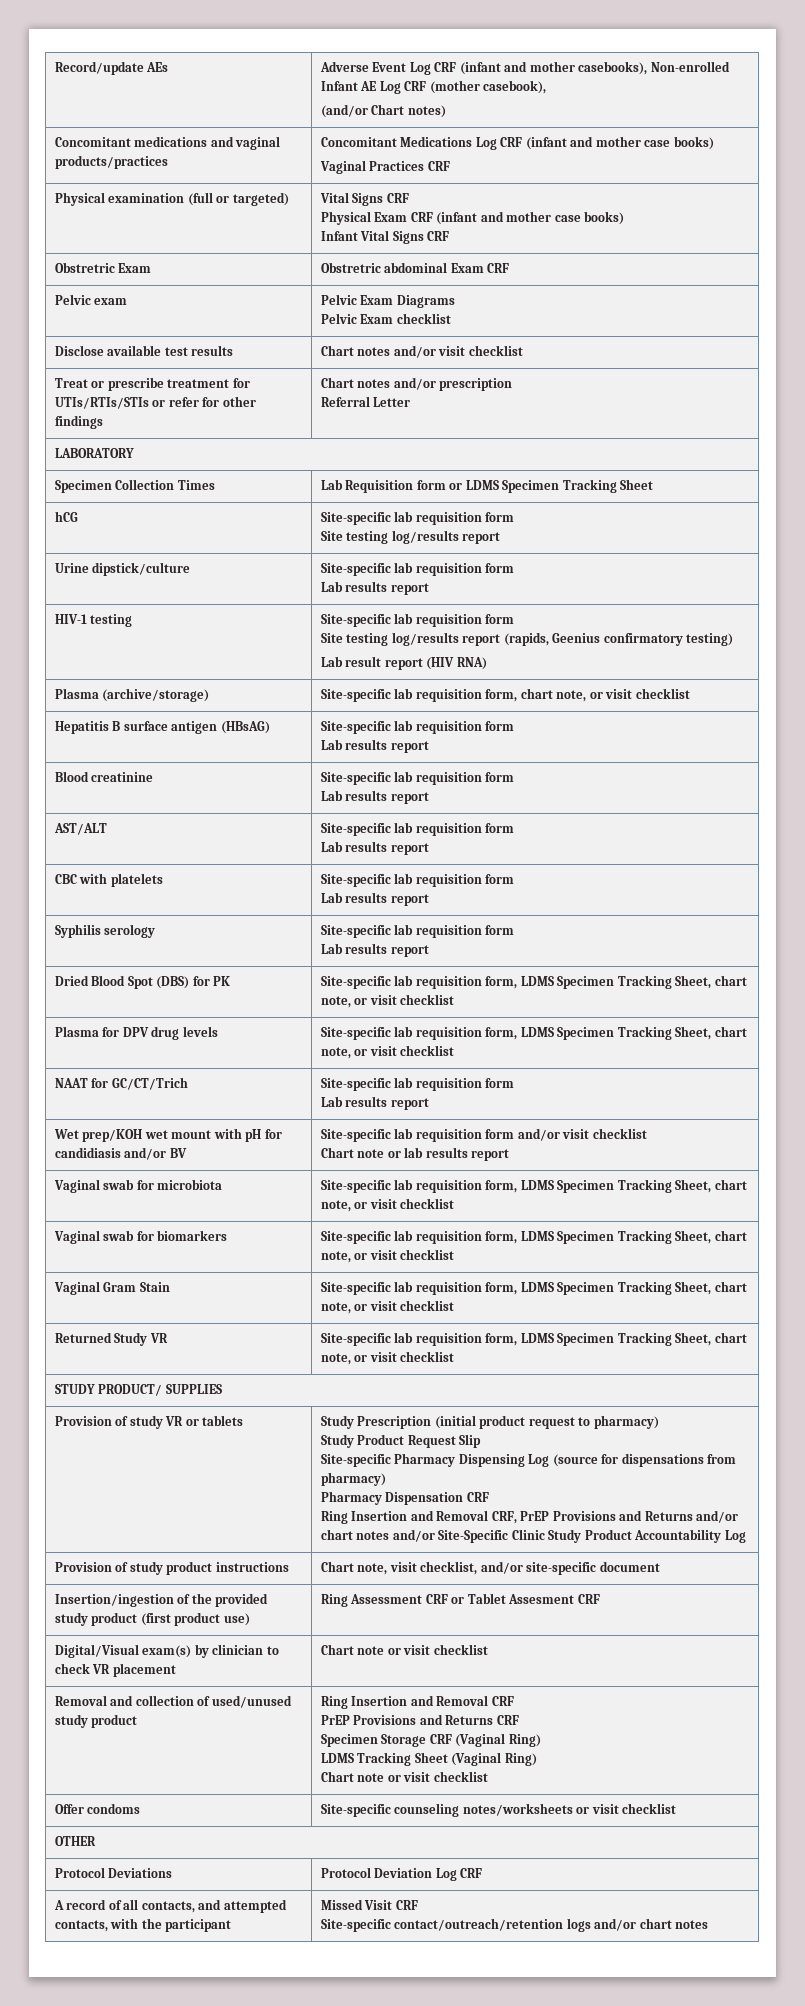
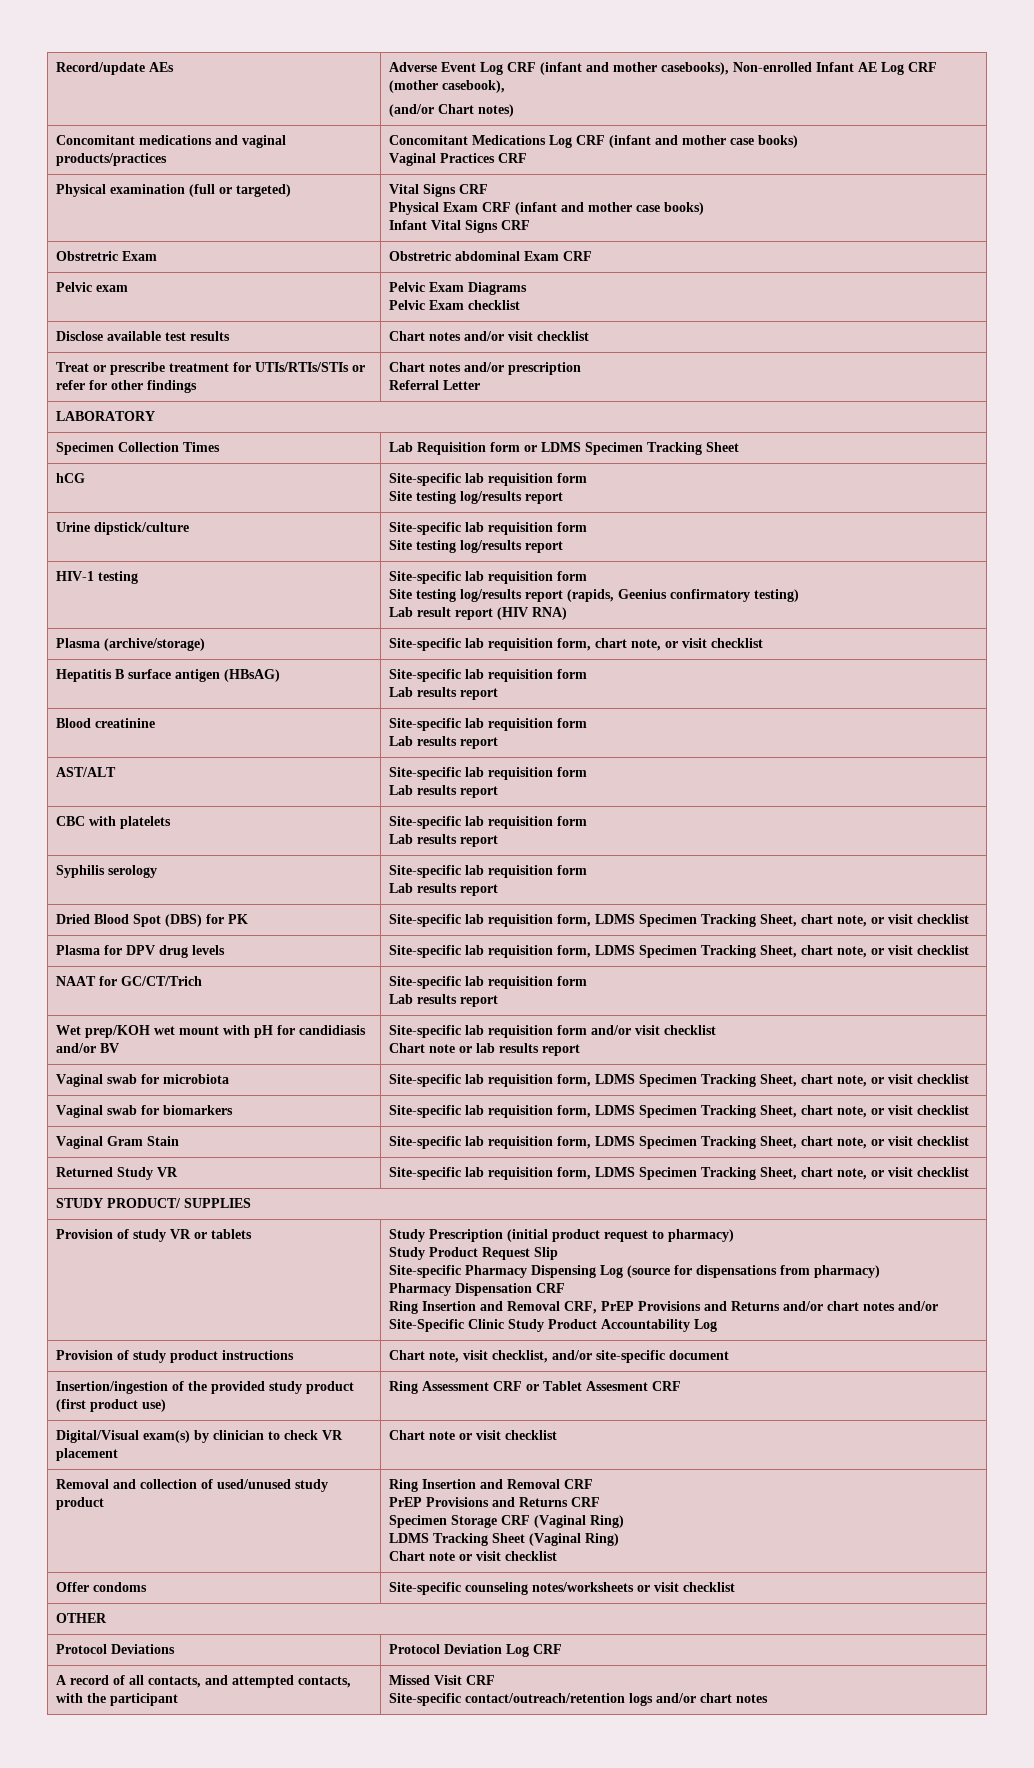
[320,581,388,592] Lab results -> [388,540,522,553] Site testing log/results

